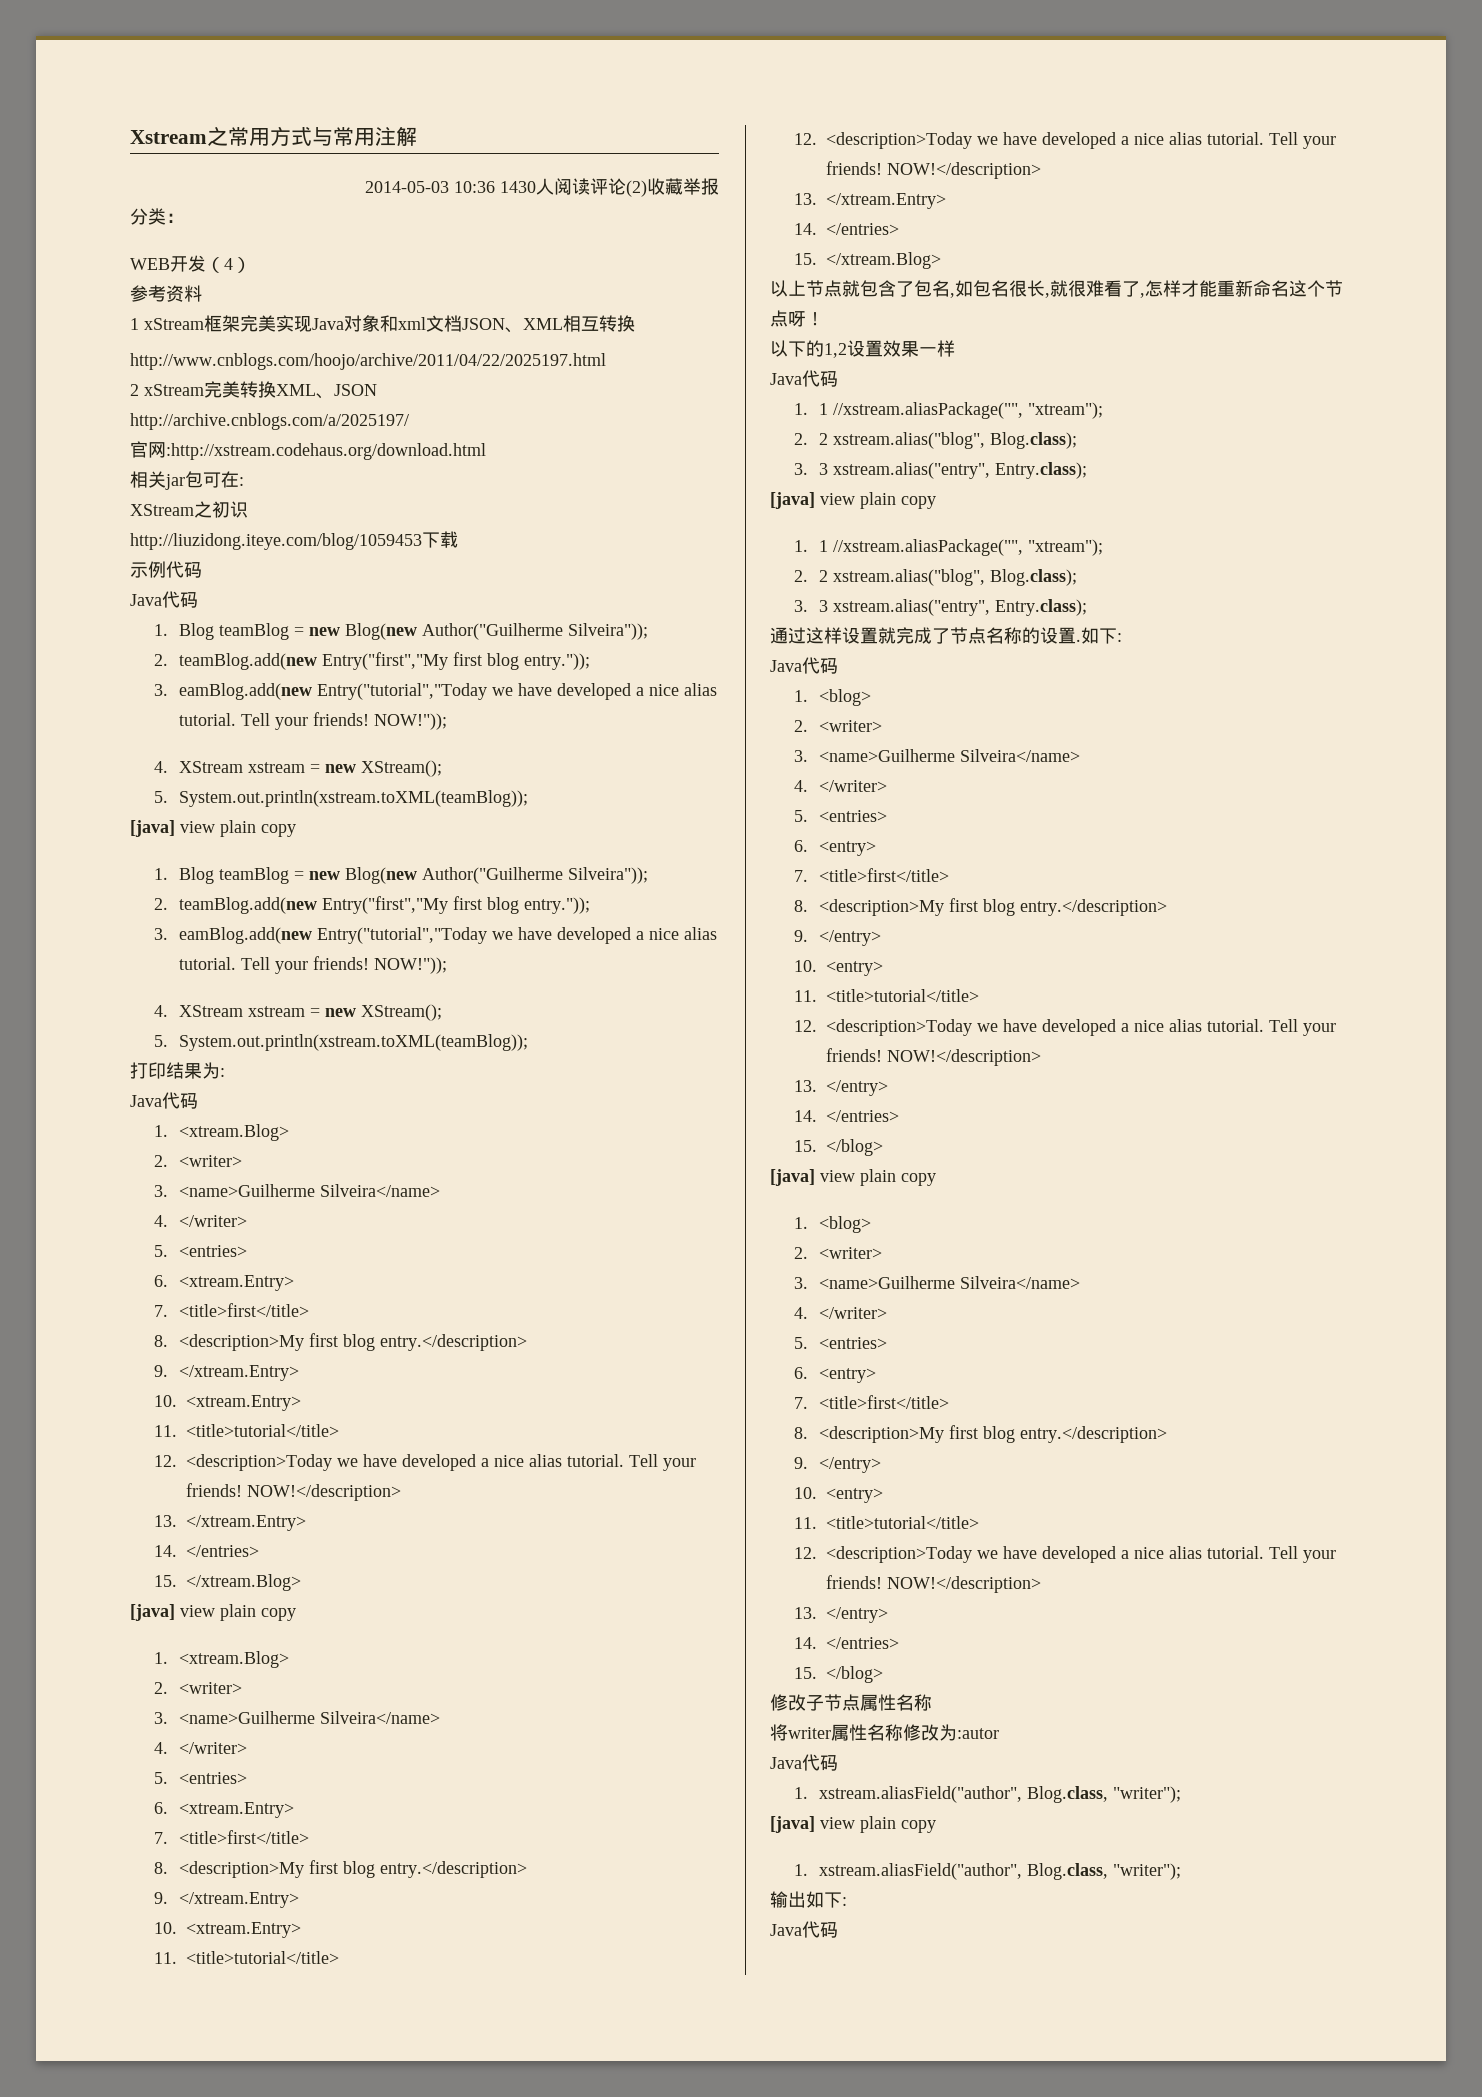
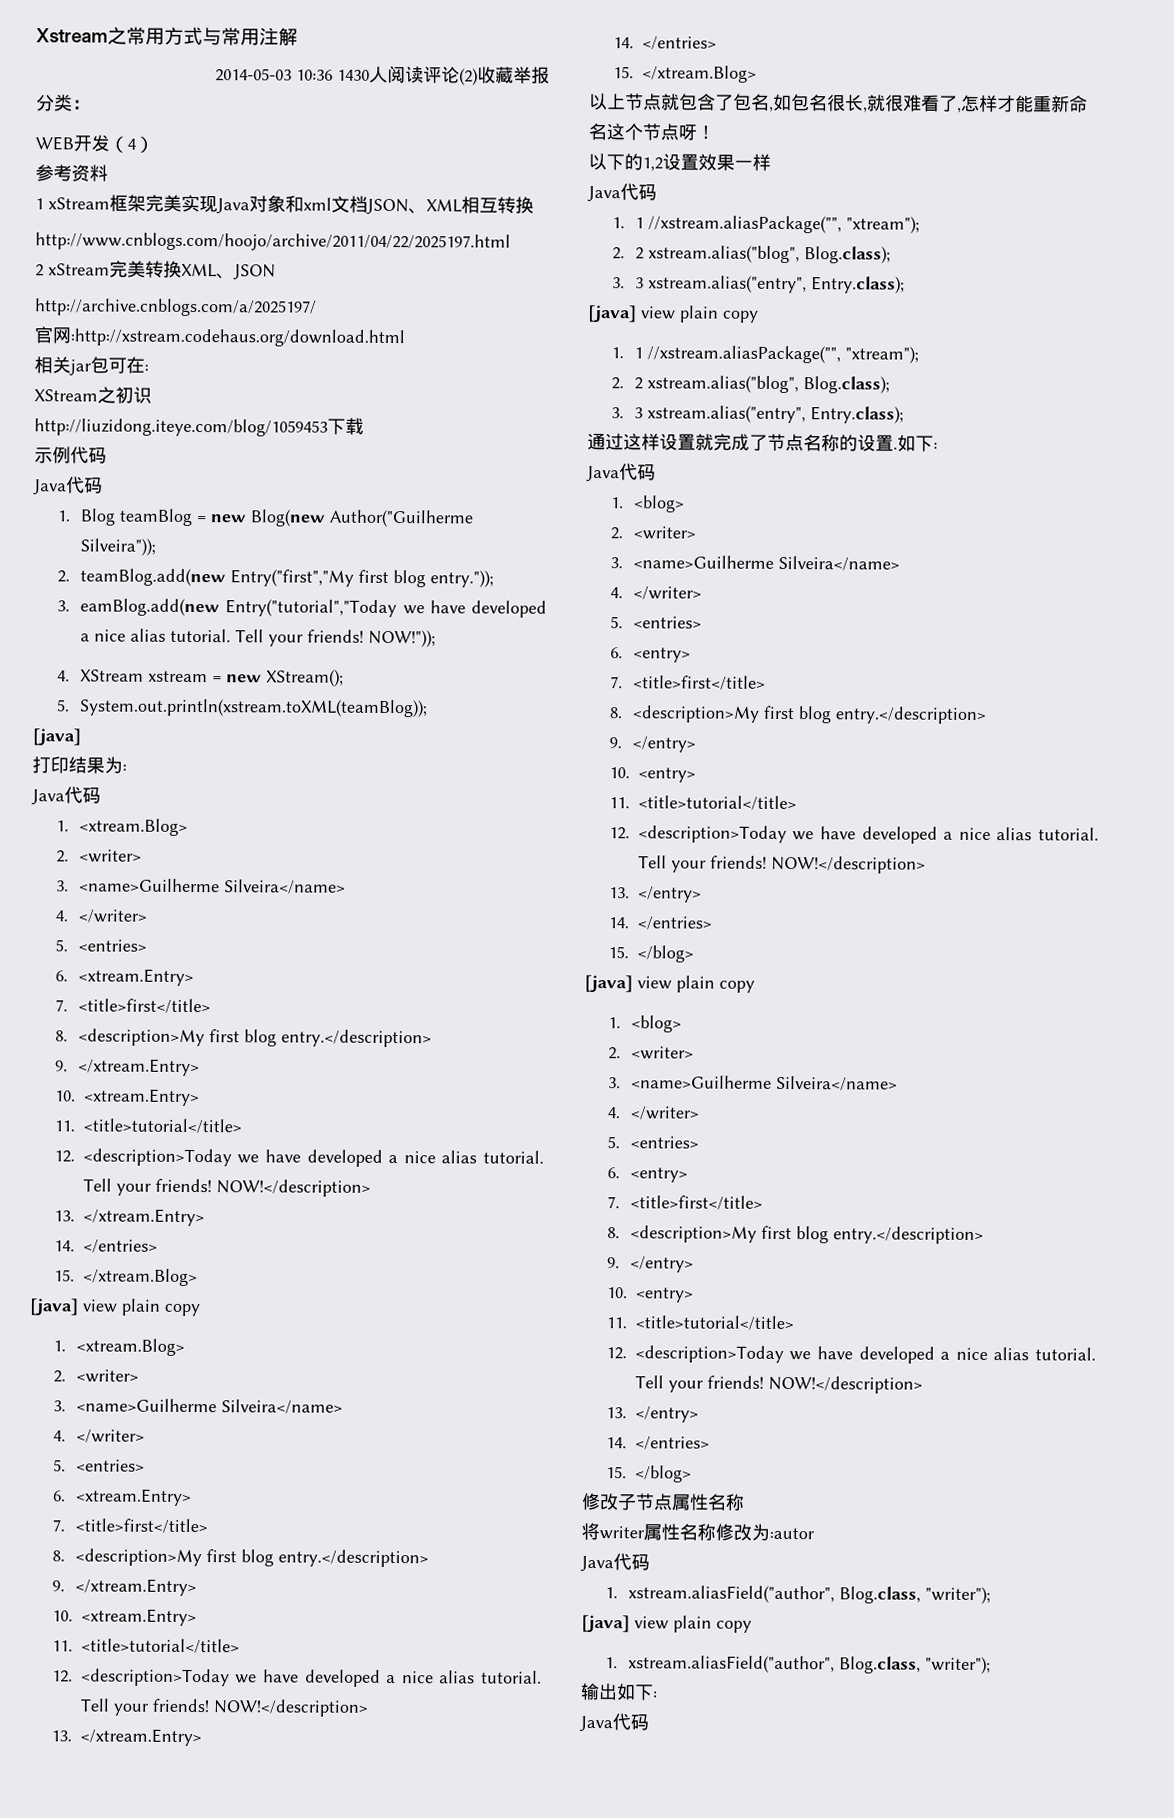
[180,820,296,837] [154,867,648,884] [154,896,590,914] [154,927,717,944] [178,956,447,974] [154,1004,442,1021] [154,1034,528,1051] view plain copy // 1. Blog teamBlog = new Blog(new Author("Guilherme Silveira")); // 2. teamBlog.add(new Entry("first","My first blog entry.")); // 3. eamBlog.add(new Entry("tutorial","Today we have developed a nice alias tutorial. Tell your friends! NOW!")); // 4. XStream xstream = new XStream(); // 5. System.out.println(xstream.toXML(teamBlog)); -> (81, 737) none

